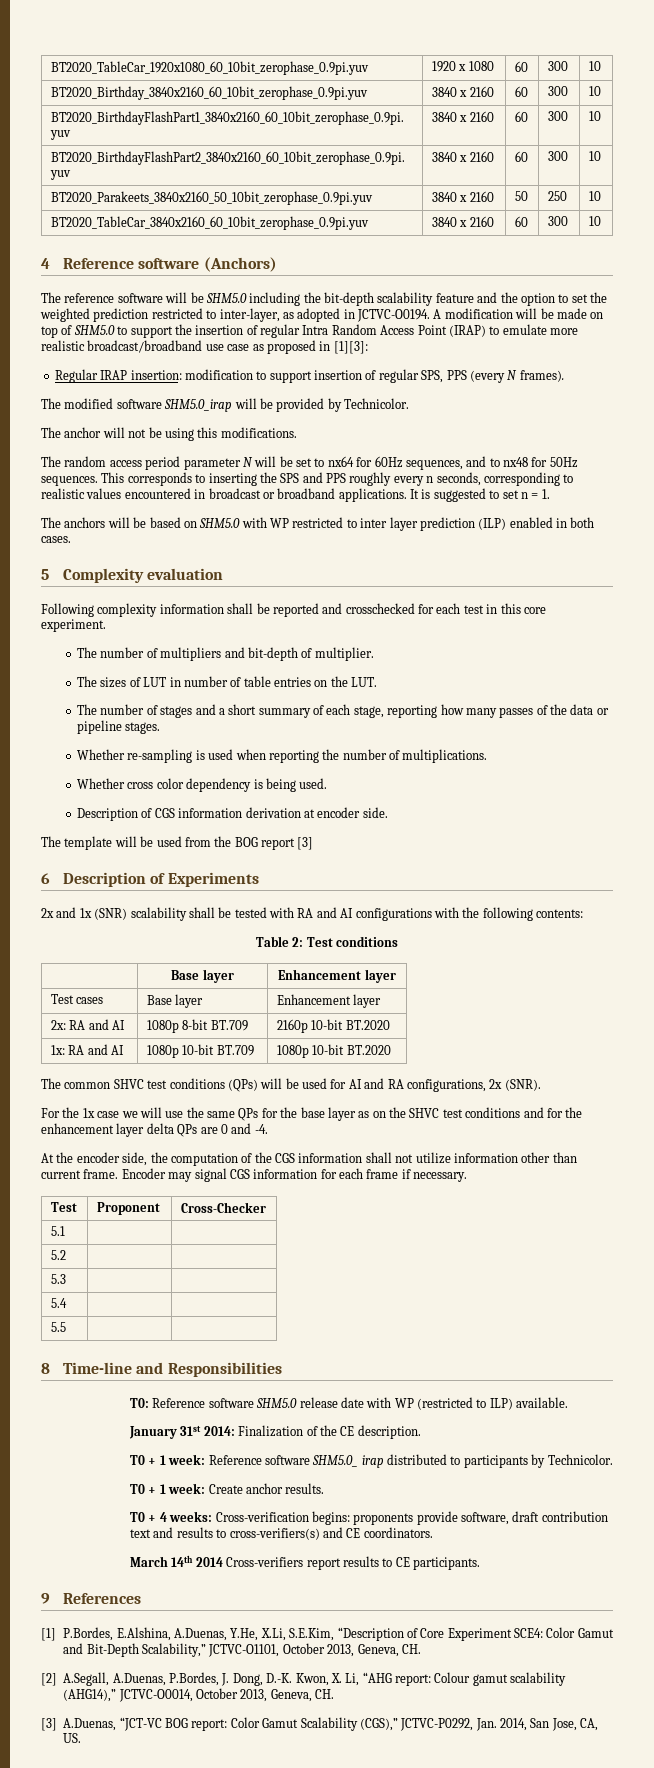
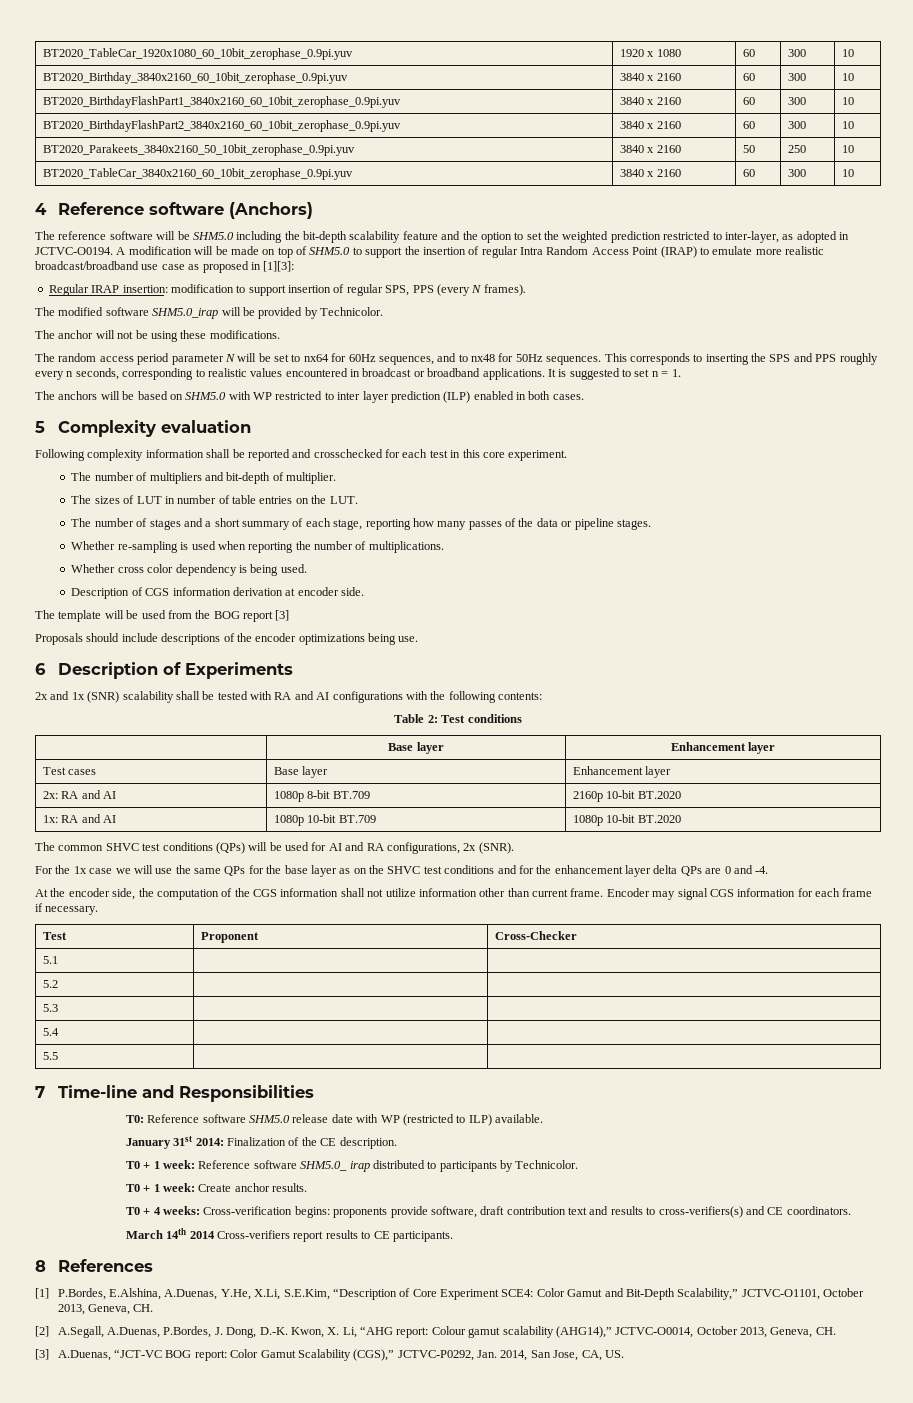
[197,427,218,438] this -> [180,330,207,339] these
(314, 843) none -> [35,633,419,645] // Proposals should include descriptions of the encoder optimizations being use.
[41,1363,50,1374] 8 -> [35,1086,45,1098] 7
[41,1593,50,1604] 9 -> [35,1260,46,1272] 8

